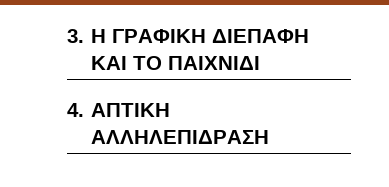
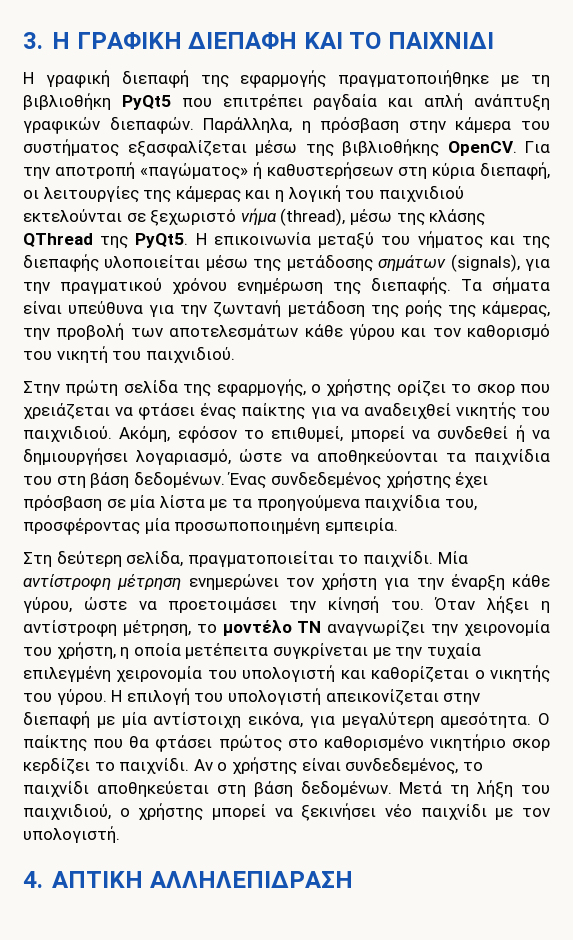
(261, 63) none -> [23,70,550,88] [23,93,550,111] [23,116,550,134] [23,139,550,157] [23,162,550,180] [23,185,464,203] [23,208,486,226] [23,231,550,249] [23,254,550,272] [23,277,550,295] [23,300,550,318] [23,323,550,340] [23,346,235,363] [23,379,550,397] [23,402,550,420] [23,425,550,443] [23,448,550,465] [23,471,489,489] [23,494,477,511] [23,518,398,535] [23,550,468,567] [23,573,550,591] [23,596,550,614] [23,620,550,637] [23,642,481,659] [23,665,550,683] [23,688,481,706] [23,711,550,729] [23,734,550,752] [23,757,483,775] [23,780,550,798] [23,803,550,821] [23,826,120,843] // Η γραφική διεπαφή της εφαρμογής πραγματοποιήθηκε με τη βιβλιοθήκη PyQt5 που επιτρέπει ραγδαία και απλή ανάπτυξη γραφικών διεπαφών. Παράλληλα, η πρόσβαση στην κάμερα του συστήματος εξασφαλίζεται μέσω της βιβλιοθήκης OpenCV. Για την αποτροπή «παγώματος» ή καθυστερήσεων στη κύρια διεπαφή, οι λειτουργίες της κάμερας και η λογική του παιχνιδιού εκτελούνται σε ξεχωριστό νήμα (thread), μέσω της κλάσης QThread της PyQt5. Η επικοινωνία μεταξύ του νήματος και της διεπαφής υλοποιείται μέσω της μετάδοσης σημάτων (signals), για την πραγματικού χρόνου ενημέρωση της διεπαφής. Τα σήματα είναι υπεύθυνα για την ζωντανή μετάδοση της ροής της κάμερας, την προβολή των αποτελεσμάτων κάθε γύρου και τον καθορισμό του νικητή του παιχνιδιού. // Στην πρώτη σελίδα της εφαρμογής, ο χρήστης ορίζει το σκορ που χρειάζεται να φτάσει ένας παίκτης για να αναδειχθεί νικητής του παιχνιδιού. Ακόμη, εφόσον το επιθυμεί, μπορεί να συνδεθεί ή να δημιουργήσει λογαριασμό, ώστε να αποθηκεύονται τα παιχνίδια του στη βάση δεδομένων. Ένας συνδεδεμένος χρήστης έχει πρόσβαση σε μία λίστα με τα προηγούμενα παιχνίδια του, προσφέροντας μία προσωποποιημένη εμπειρία. // Στη δεύτερη σελίδα, πραγματοποιείται το παιχνίδι. Μία αντίστροφη μέτρηση ενημερώνει τον χρήστη για την έναρξη κάθε γύρου, ώστε να προετοιμάσει την κίνησή του. Όταν λήξει η αντίστροφη μέτρηση, το μοντέλο ΤΝ αναγνωρίζει την χειρονομία του χρήστη, η οποία μετέπειτα συγκρίνεται με την τυχαία επιλεγμένη χειρονομία του υπολογιστή και καθορίζεται ο νικητής του γύρου. Η επιλογή του υπολογιστή απεικονίζεται στην διεπαφή με μία αντίστοιχη εικόνα, για μεγαλύτερη αμεσότητα. Ο παίκτης που θα φτάσει πρώτος στο καθορισμένο νικητήριο σκορ κερδίζει το παιχνίδι. Αν ο χρήστης είναι συνδεδεμένος, το παιχνίδι αποθηκεύεται στη βάση δεδομένων. Μετά τη λήξη του παιχνιδιού, ο χρήστης μπορεί να ξεκινήσει νέο παιχνίδι με τον υπολογιστή.

